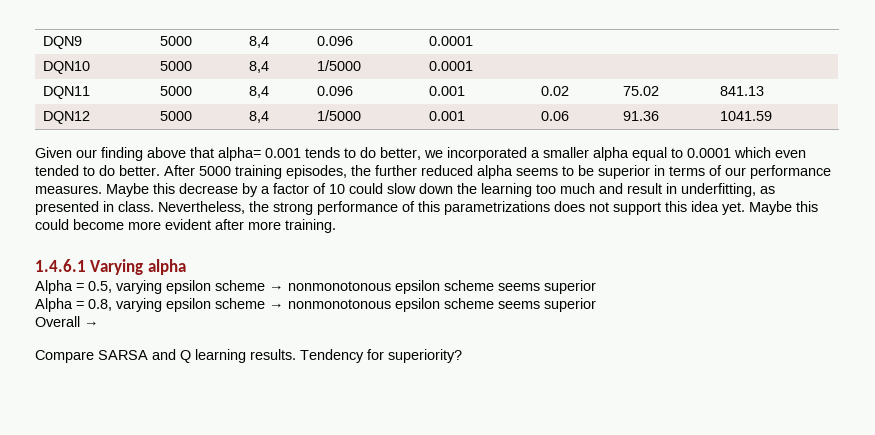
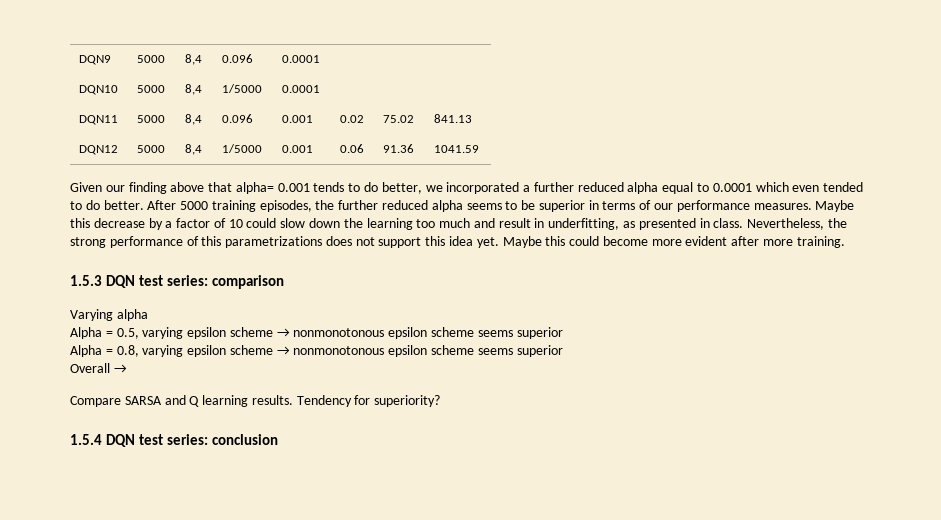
[543,147,589,158] smaller -> [533,182,624,192] further reduced
[35,259,86,272] 1.4.6.1 -> [70,275,284,289] 1.5.3 DQN test series: comparison //
(462, 356) none -> [70,434,278,447] // 1.5.4 DQN test series: conclusion

